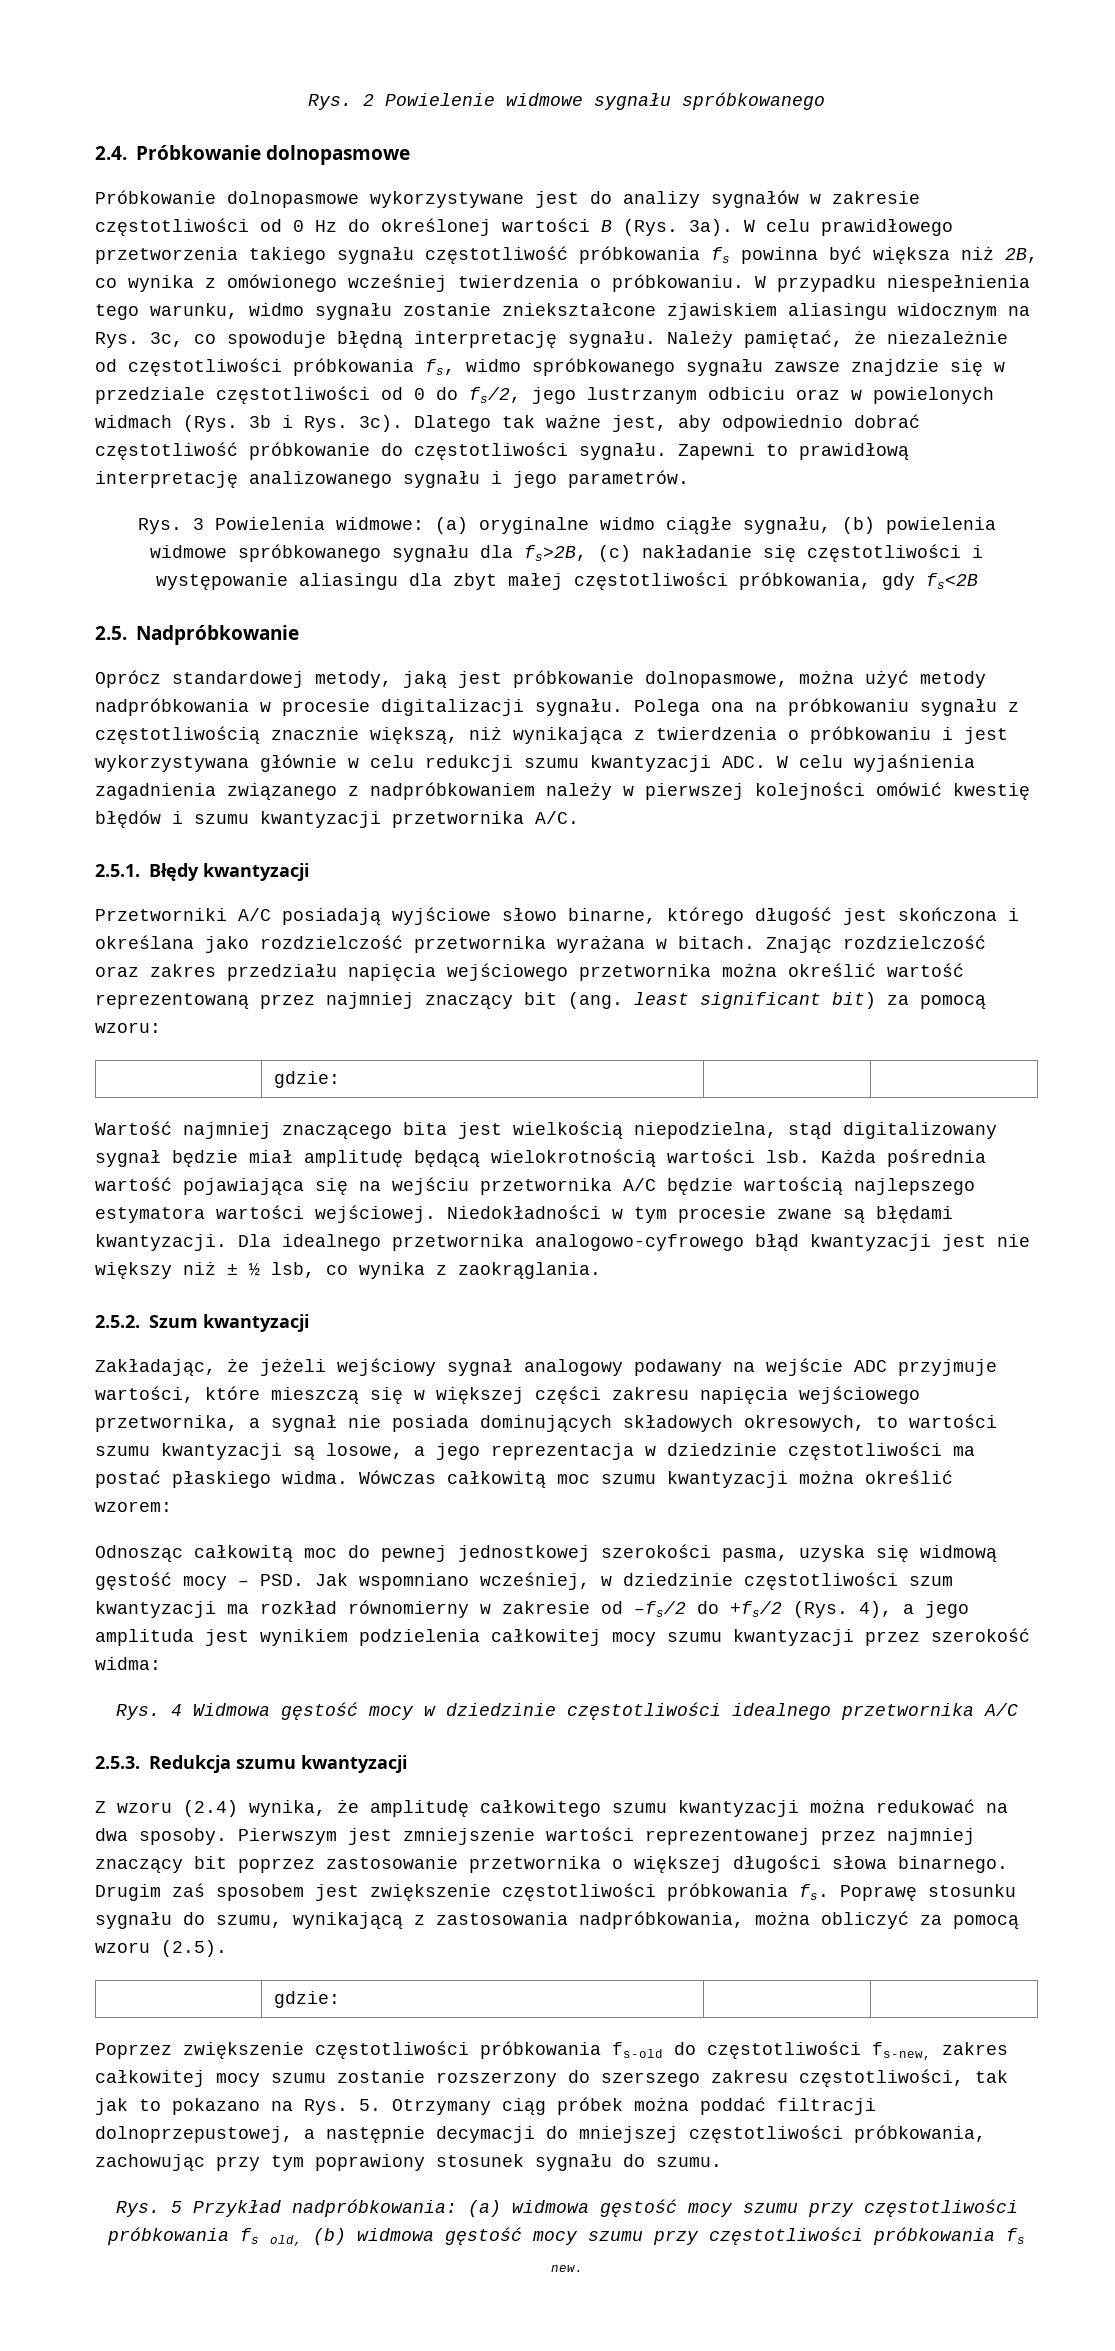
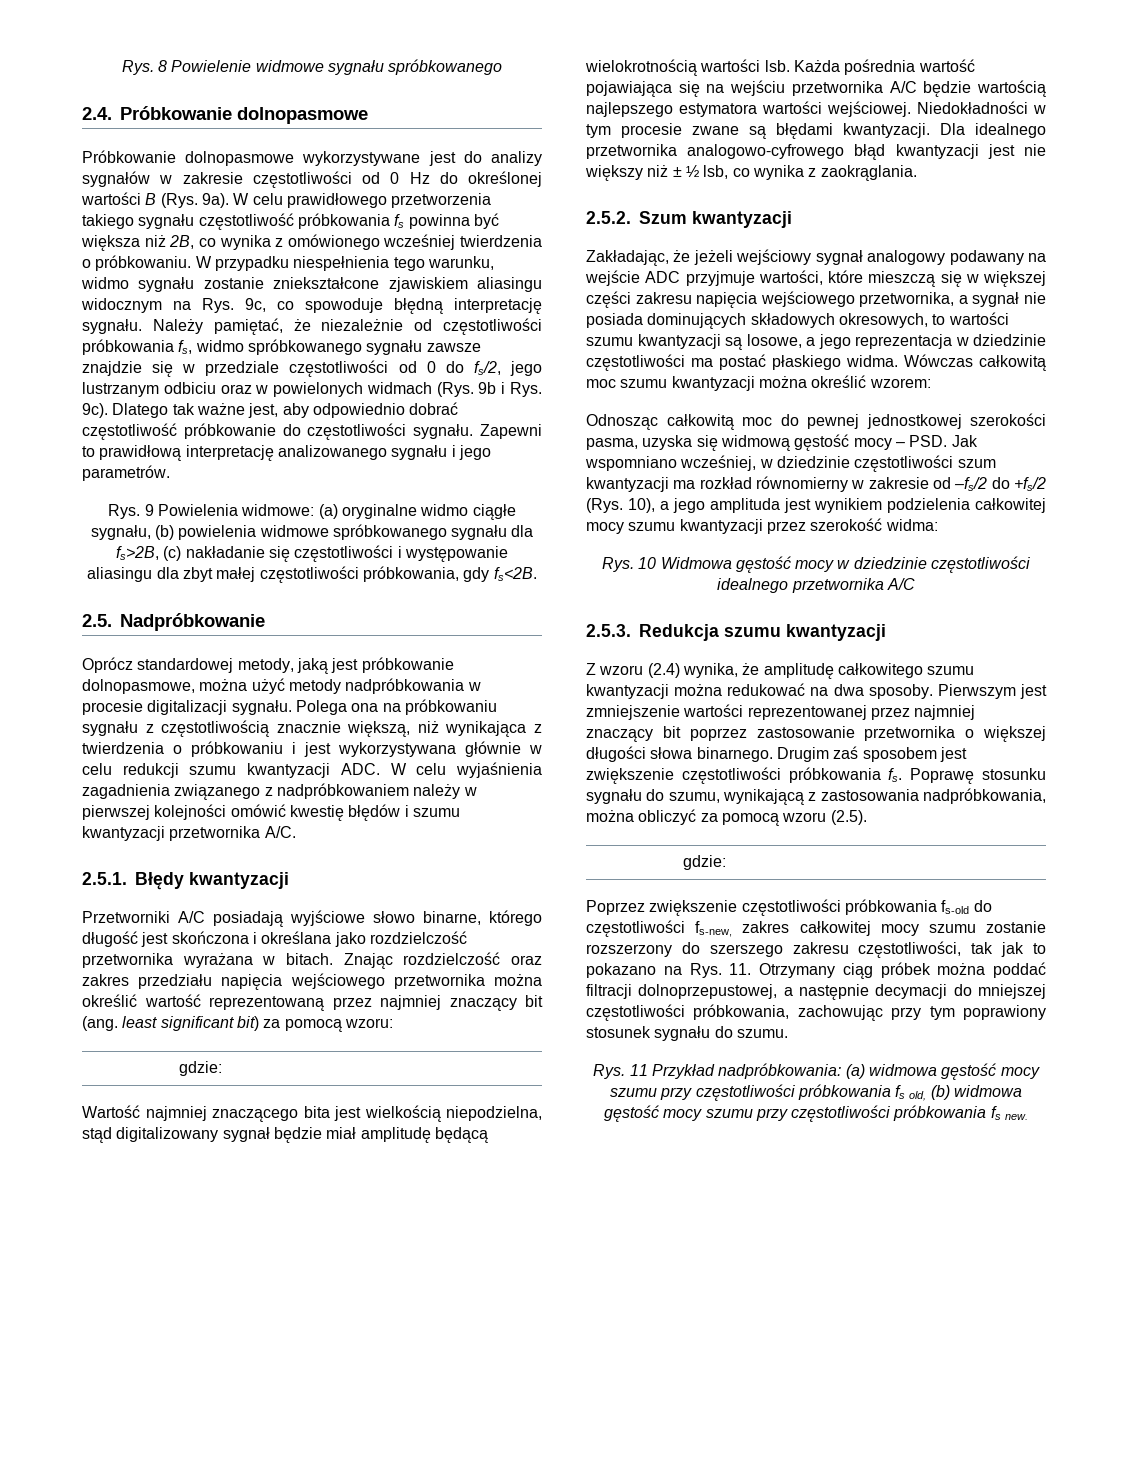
[308,94,374,110] Rys. 2 -> [121,60,168,75] Rys. 8
[689,219,733,236] 3a). -> [201,193,229,208] 9a).
[150,332,183,347] 3c, -> [245,298,266,312] 9c,
[249,415,271,428] 3b -> [478,382,497,394] 9b
[359,415,403,432] 3c). -> [82,403,108,418] 9c).
[192,518,204,530] 3 -> [144,504,154,516] 9
[925,573,978,589] fs<2B -> [493,567,537,581] fs<2B.
[859,1601,892,1618] 4), -> [628,498,655,513] 10),
[170,1704,182,1716] 4 -> [638,557,657,569] 10
[359,2099,381,2111] 5. -> [729,963,752,975] 11.
[170,2201,182,2213] 5 -> [629,1064,648,1076] 11

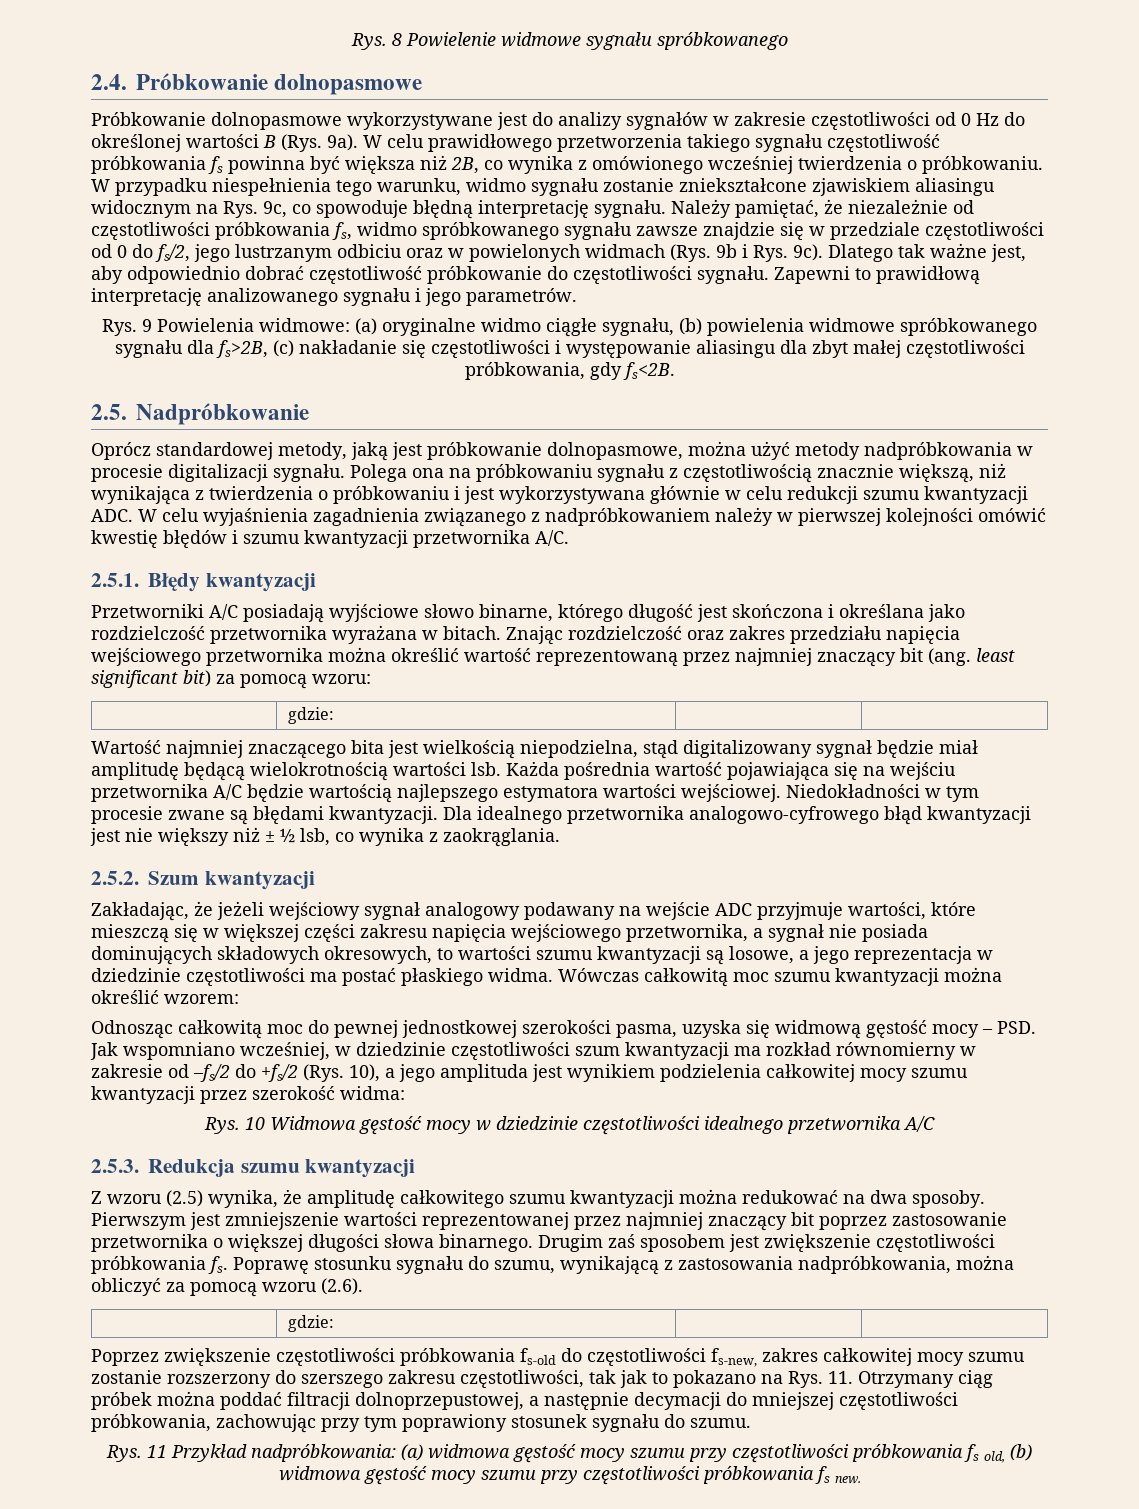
[647,663,680,678] (2.4) -> [166,1190,203,1207] (2.5)
[830,810,867,825] (2.5). -> [321,1278,363,1295] (2.6).

